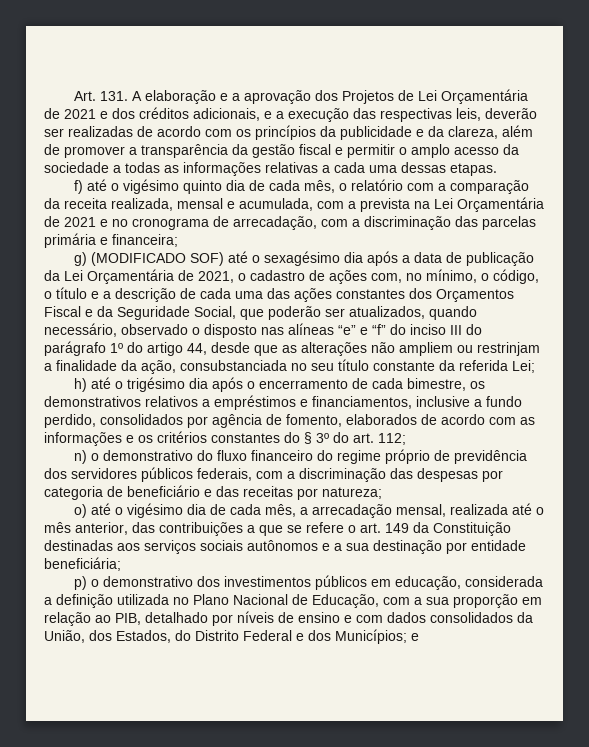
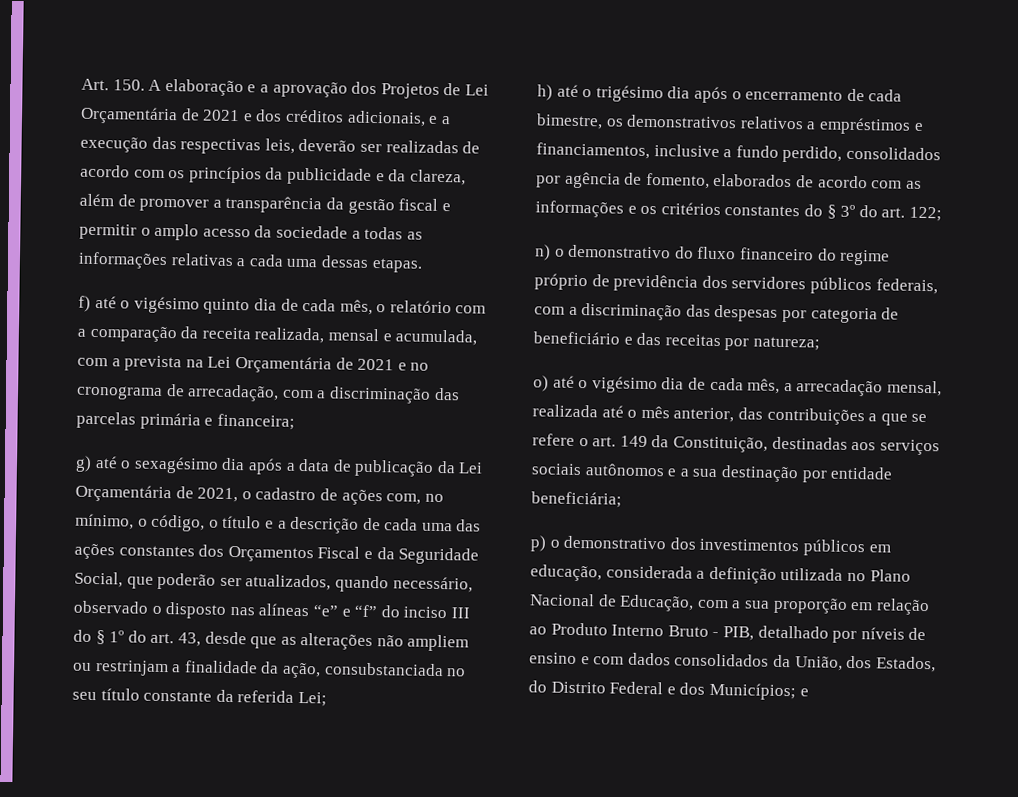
[99,91,128,101] 131. -> [112,79,145,91] 150.
[90,252,224,266] (MODIFICADO SOF) -> (92, 463) none
[44,341,106,356] parágrafo -> [95,630,106,645] §
[147,342,207,356] artigo 44, -> [150,632,201,647] art. 43,
[378,433,406,445] 112; -> [908,206,942,222] 122;
[433,522,511,536] Constituição -> [672,436,768,453] Constituição,
(111, 619) none -> [550,622,720,638] Produto Interno Bruto -

